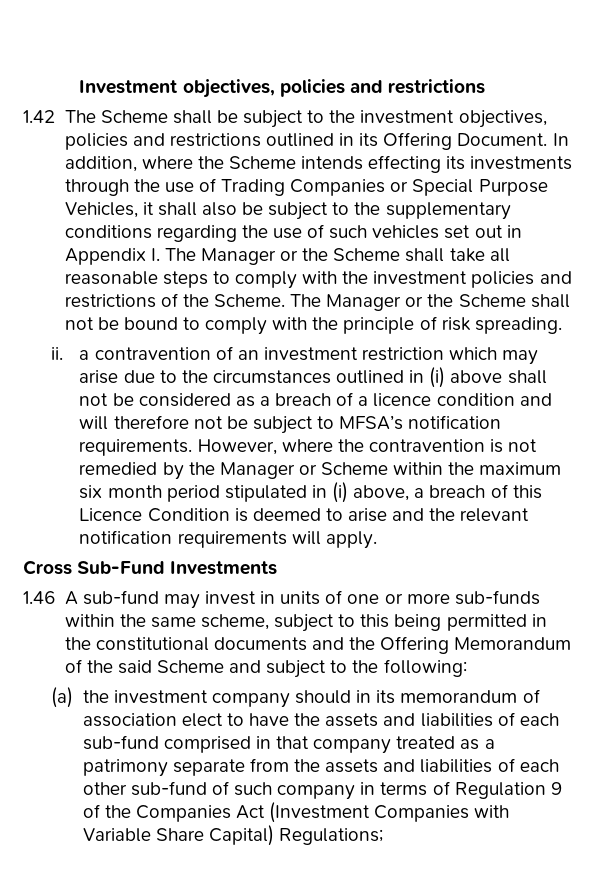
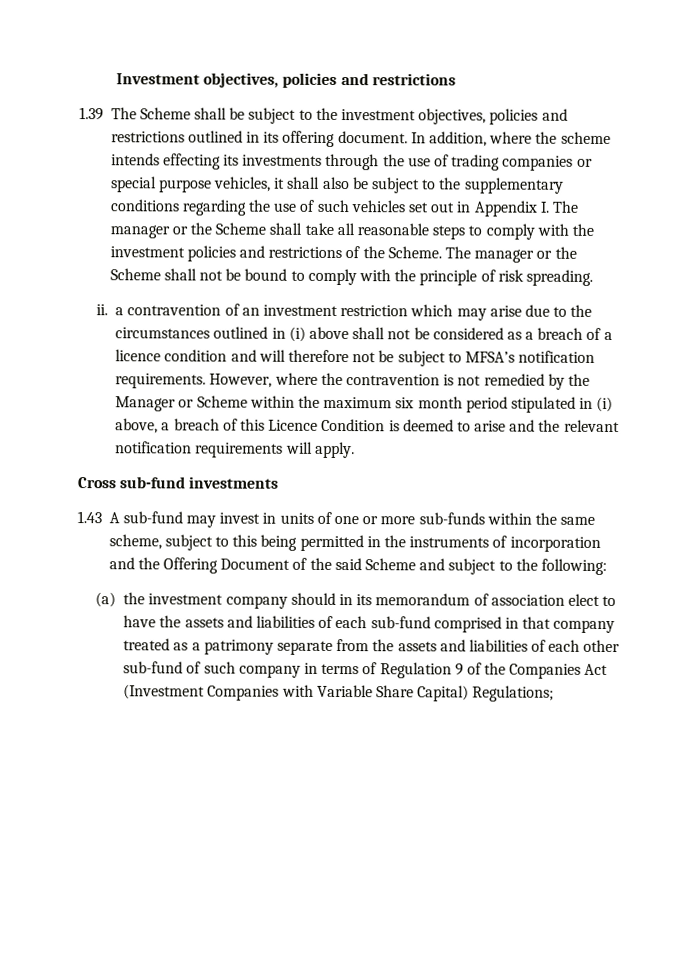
[23,110,55,123] 1.42 -> [79,107,104,121] 1.39
[383,132,548,150] Offering Document. -> [282,130,408,147] offering document.
[228,156,296,169] Scheme -> [560,131,611,144] scheme
[221,179,548,196] [64,202,138,218] Trading Companies or Special Purpose Vehicles, -> [451,154,593,171] [110,176,272,193] trading companies or special purpose vehicles,
[200,248,276,265] Manager -> [109,225,170,239] manager
[326,294,402,311] Manager -> [474,249,535,263] manager
[77,561,278,575] [23,591,55,604] Sub-Fund Investments // 1.46 -> [119,476,280,489] [77,511,102,524] sub-fund investments // 1.43
[95,637,307,651] constitutional documents -> [409,535,601,552] instruments of incorporation
[454,637,572,650] Memorandum -> [220,558,291,570] Document

